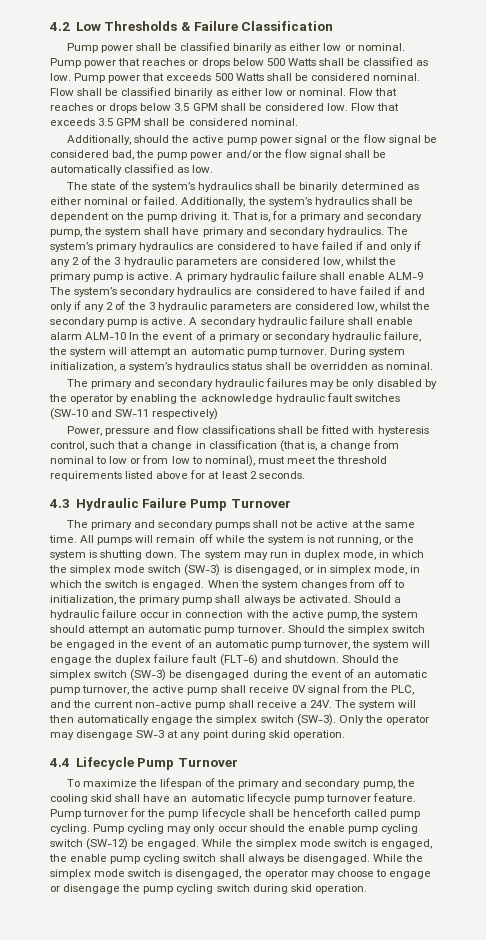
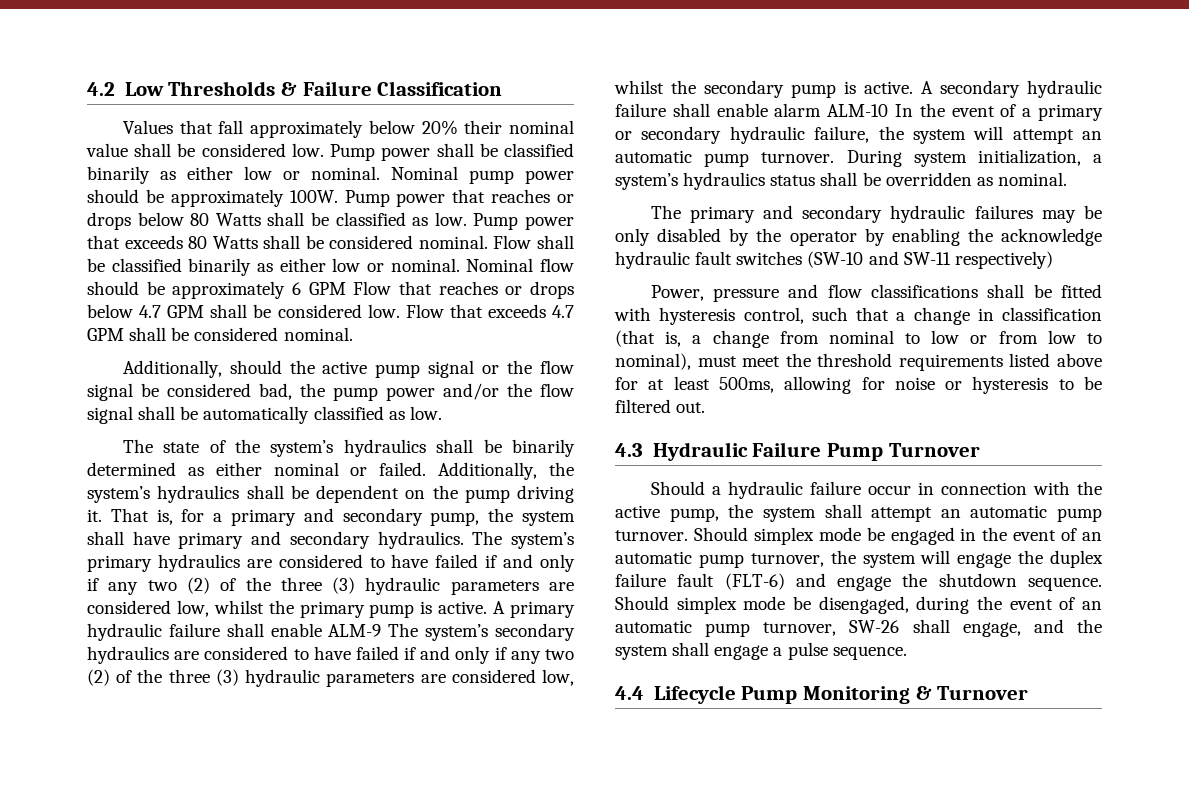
(334, 26) none -> [122,120,574,138] [86,143,324,157] Values that fall approximately below 20% their nominal value shall be considered low.
(405, 47) none -> [391,166,574,184] [87,189,338,207] Nominal pump power should be approximately 100W.
[266,58,285,66] 500 -> [190,213,210,226] 80
[214,73,233,81] 500 -> [188,236,208,249] 80
(346, 92) none -> [466,258,574,272] [87,281,346,299] Nominal flow should be approximately 6 GPM
[174,103,190,111] 3.5 -> [139,305,162,318] 4.7
[98,118,114,126] 3.5 -> [552,305,575,318] 4.7
[260,137,293,145] power -> (421, 371) none
[72,256,121,265] 2 of the 3 -> [147,577,356,594] two (2) of the three (3)
[106,301,155,310] 2 of the 3 -> [545,649,574,660] [87,669,239,686] two (2) of the three (3)
[249,471,305,479] 2 seconds. -> [718,376,1102,394] [615,399,706,413] 500ms, allowing for noise or hysteresis to be filtered out.
[66,520,415,530] [49,534,415,545] [50,550,425,560] [49,564,421,576] [50,579,405,590] [50,595,351,605] The primary and secondary pumps shall not be active at the same time. All pumps will remain off while the system is not running, or the system is shutting down. The system may run in duplex mode, in which the simplex mode switch (SW-3) is disengaged, or in simplex mode, in which the switch is engaged. When the system changes from off to initialization, the primary pump shall always be activated. -> (980, 450) none
[50,625,85,633] should -> [824,504,862,518] shall
[326,625,425,635] the simplex switch -> [753,527,861,545] simplex mode
[284,655,399,663] [50,669,250,681] shutdown. Should the simplex switch (SW-3) be disengaged -> [837,573,1102,591] [615,596,909,614] engage the shutdown sequence. Should simplex mode be disengaged,
[131,684,415,695] [50,700,417,710] [49,714,429,726] [50,730,345,740] the active pump shall receive 0V signal from the PLC, and the current non-active pump shall receive a 24V. The system will then automatically engage the simplex switch (SW-3). Only the operator may disengage SW-3 at any point during skid operation. -> [849,619,1102,637] [615,642,907,660] SW-26 shall engage, and the system shall engage a pulse sequence.
[178,758,239,767] [66,778,415,789] [50,793,416,804] [50,808,421,819] [50,824,419,834] [50,838,433,850] [49,854,424,864] [50,869,432,879] [50,884,367,894] Turnover // To maximize the lifespan of the primary and secondary pump, the cooling skid shall have an automatic lifecycle pump turnover feature. Pump turnover for the pump lifecycle shall be henceforth called pump cycling. Pump cycling may only occur should the enable pump cycling switch (SW-12) be engaged. While the simplex mode switch is engaged, the enable pump cycling switch shall always be disengaged. While the simplex mode switch is disengaged, the operator may choose to engage or disengage the pump cycling switch during skid operation. -> [802,686,1029,704] Monitoring & Turnover

